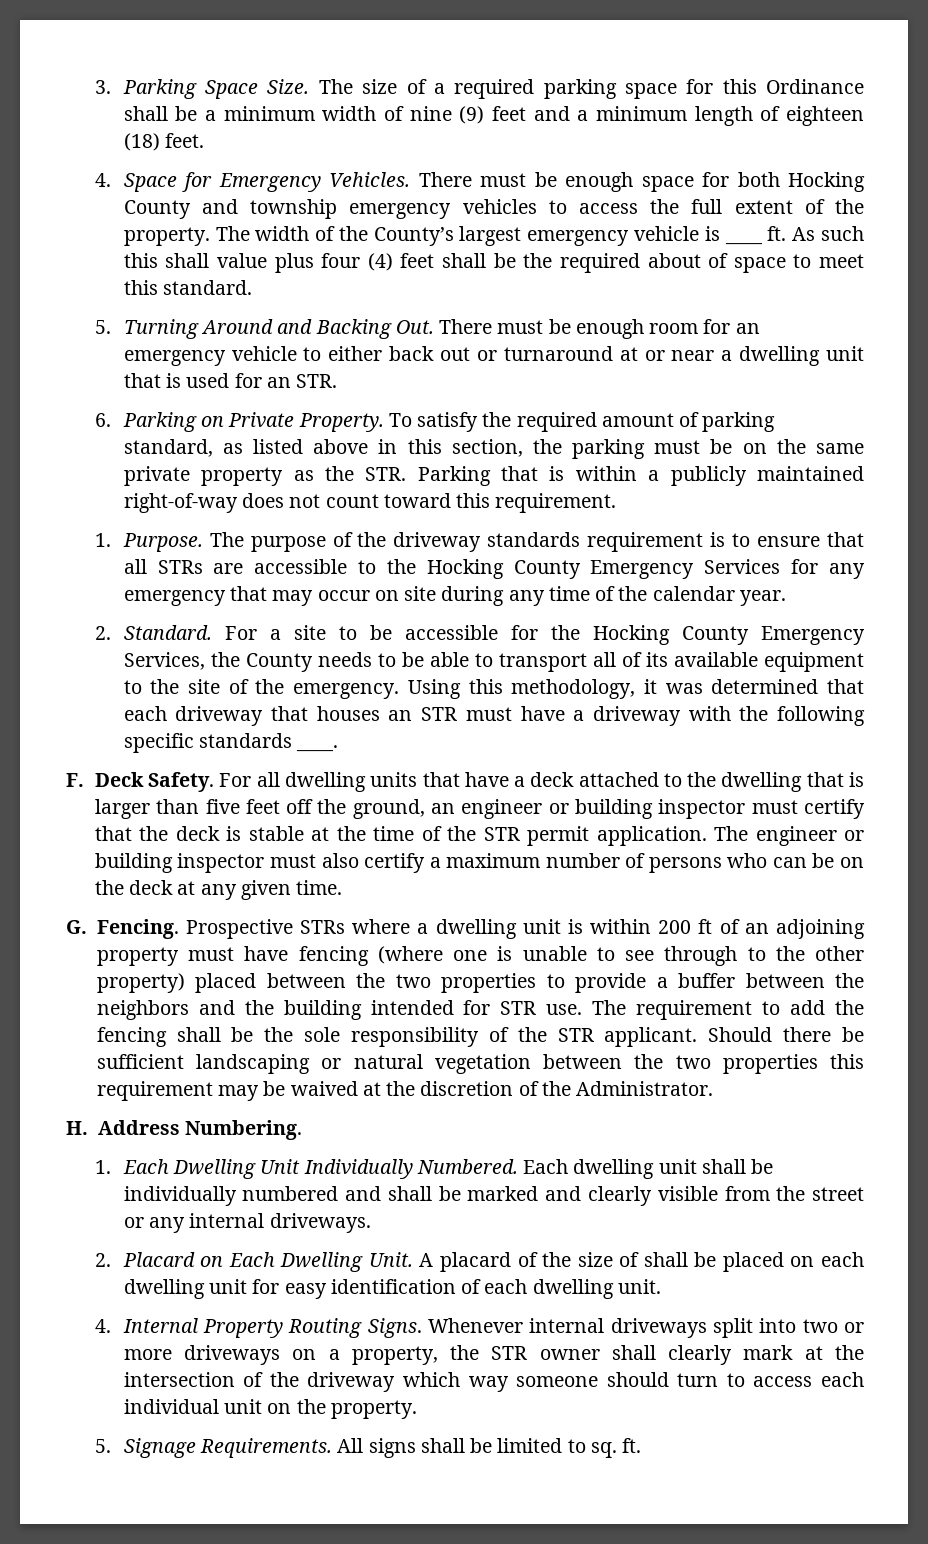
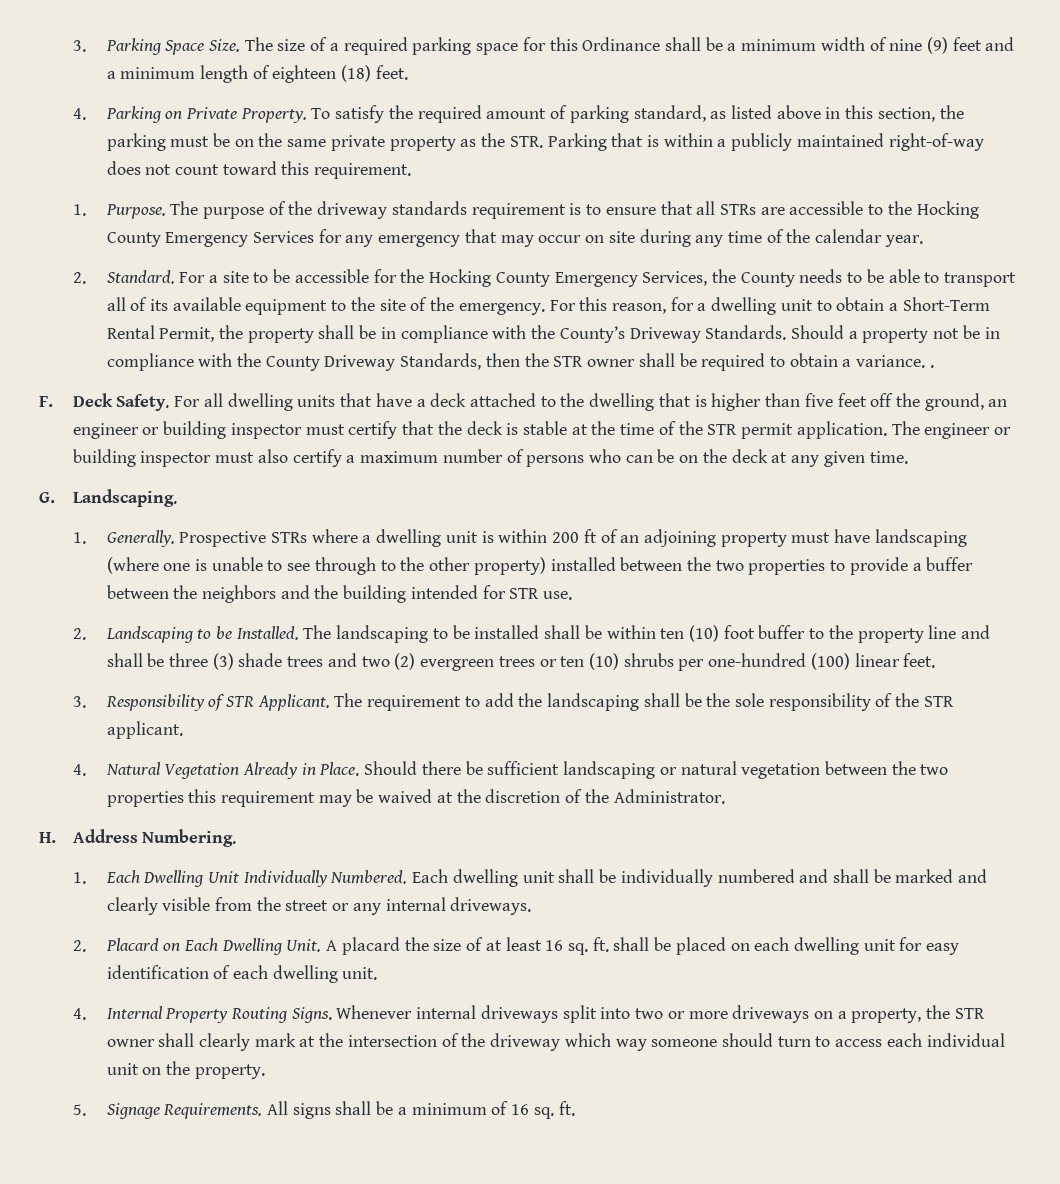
[123,172,865,192] [123,199,864,219] [123,226,720,246] [724,241,763,245] [767,226,865,241] [123,253,864,273] [123,280,252,295] [94,319,760,339] [123,346,864,366] [123,373,338,388] [94,413,111,427] Space for Emergency Vehicles. There must be enough space for both Hocking County and township emergency vehicles to access the full extent of the property. The width of the County’s largest emergency vehicle is ____ ft. As such this shall value plus four (4) feet shall be the required about of space to meet this standard. // 5. Turning Around and Backing Out. There must be enough room for an emergency vehicle to either back out or turnaround at or near a dwelling unit that is used for an STR. // 6. -> (86, 114) none
[407,679,865,699] [123,706,865,726] [123,733,339,753] Using this methodology, it was determined that each driveway that houses an STR must have a driveway with the following specific standards ____. -> [549,297,990,315] [106,325,1000,343] [106,353,934,371] For this reason, for a dwelling unit to obtain a Short-Term Rental Permit, the property shall be in compliance with the County’s Driveway Standards. Should a property not be in compliance with the County Driveway Standards, then the STR owner shall be required to obtain a variance. .
[94,799,150,819] larger -> [711,393,762,411] higher
[96,919,179,939] Fencing. -> [72,489,177,507] [72,530,175,547] Landscaping. // 1. Generally.
[298,946,369,966] fencing -> [874,529,967,547] landscaping
[195,973,257,993] placed -> [550,557,616,571] installed
(583, 1009) none -> [72,625,991,643] [106,653,936,671] [72,694,330,711] // 2. Landscaping to be Installed. The landscaping to be installed shall be within ten (10) foot buffer to the property line and shall be three (3) shade trees and two (2) evergreen trees or ten (10) shrubs per one-hundred (100) linear feet. // 3. Responsibility of STR Applicant.
[96,1027,167,1047] fencing -> [547,693,640,711] landscaping
(698, 1037) none -> [72,762,360,779] // 4. Natural Vegetation Already in Place.
[517,1252,538,1267] of -> (400, 946) none
(640, 1259) none -> [485,937,609,955] at least 16 sq. ft.
[497,1438,586,1453] limited to -> [397,1101,530,1115] a minimum of 16

